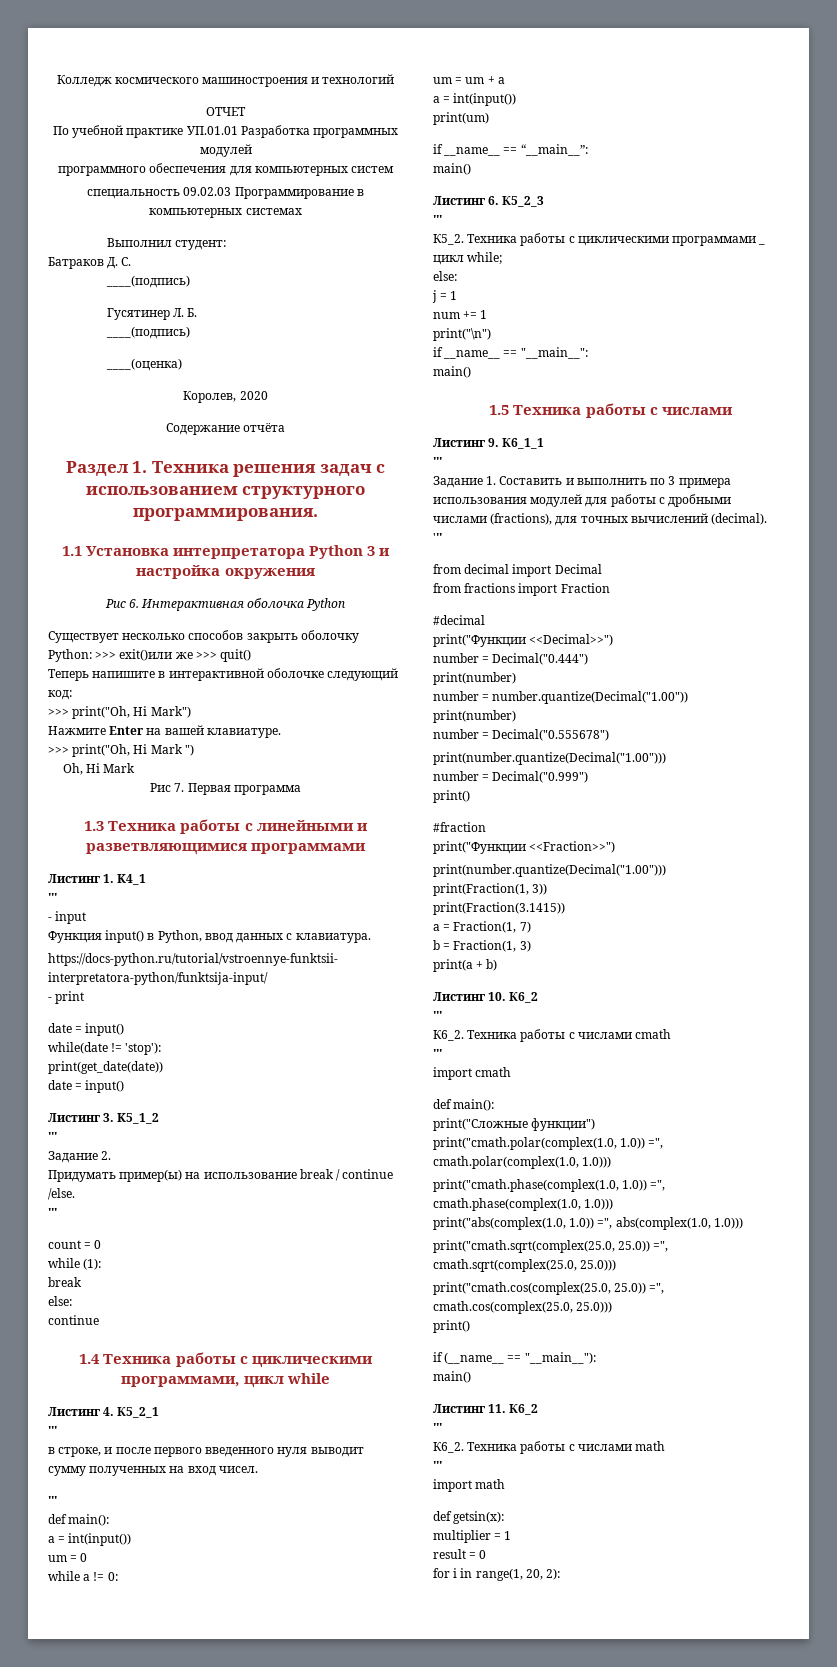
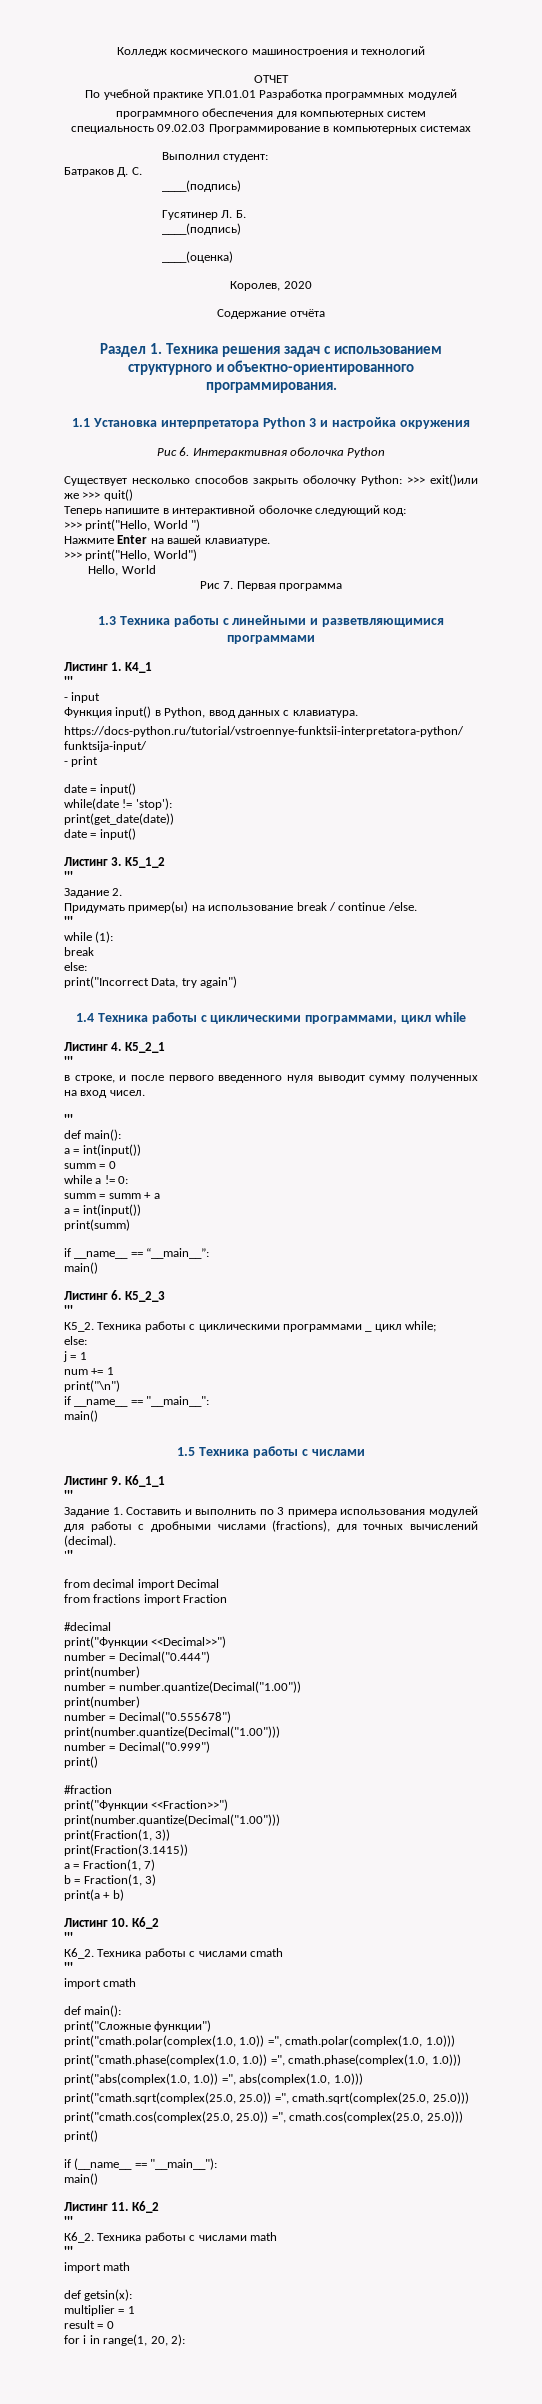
(366, 492) none -> [215,360,415,375] и объектно-ориентированного
[72,706,191,719] print("Oh, Hi Mark") -> [85,519,201,531] print("Hello, World ")
[72,744,194,757] [62,763,136,775] print("Oh, Hi Mark ") // Oh, Hi Mark -> [85,549,197,561] [88,565,156,576] print("Hello, World") // Hello, World
[48,1240,102,1249] // count = 0 -> (73, 921) none
[48,1315,99,1325] continue -> [64,976,238,988] print("Incorrect Data, try again")
[48,1555,67,1562] um -> [64,1163,96,1169] summ
[433,77,485,84] um = um -> [64,1193,141,1199] summ = summ
[433,112,489,125] print(um) -> [64,1219,130,1231] print(summ)

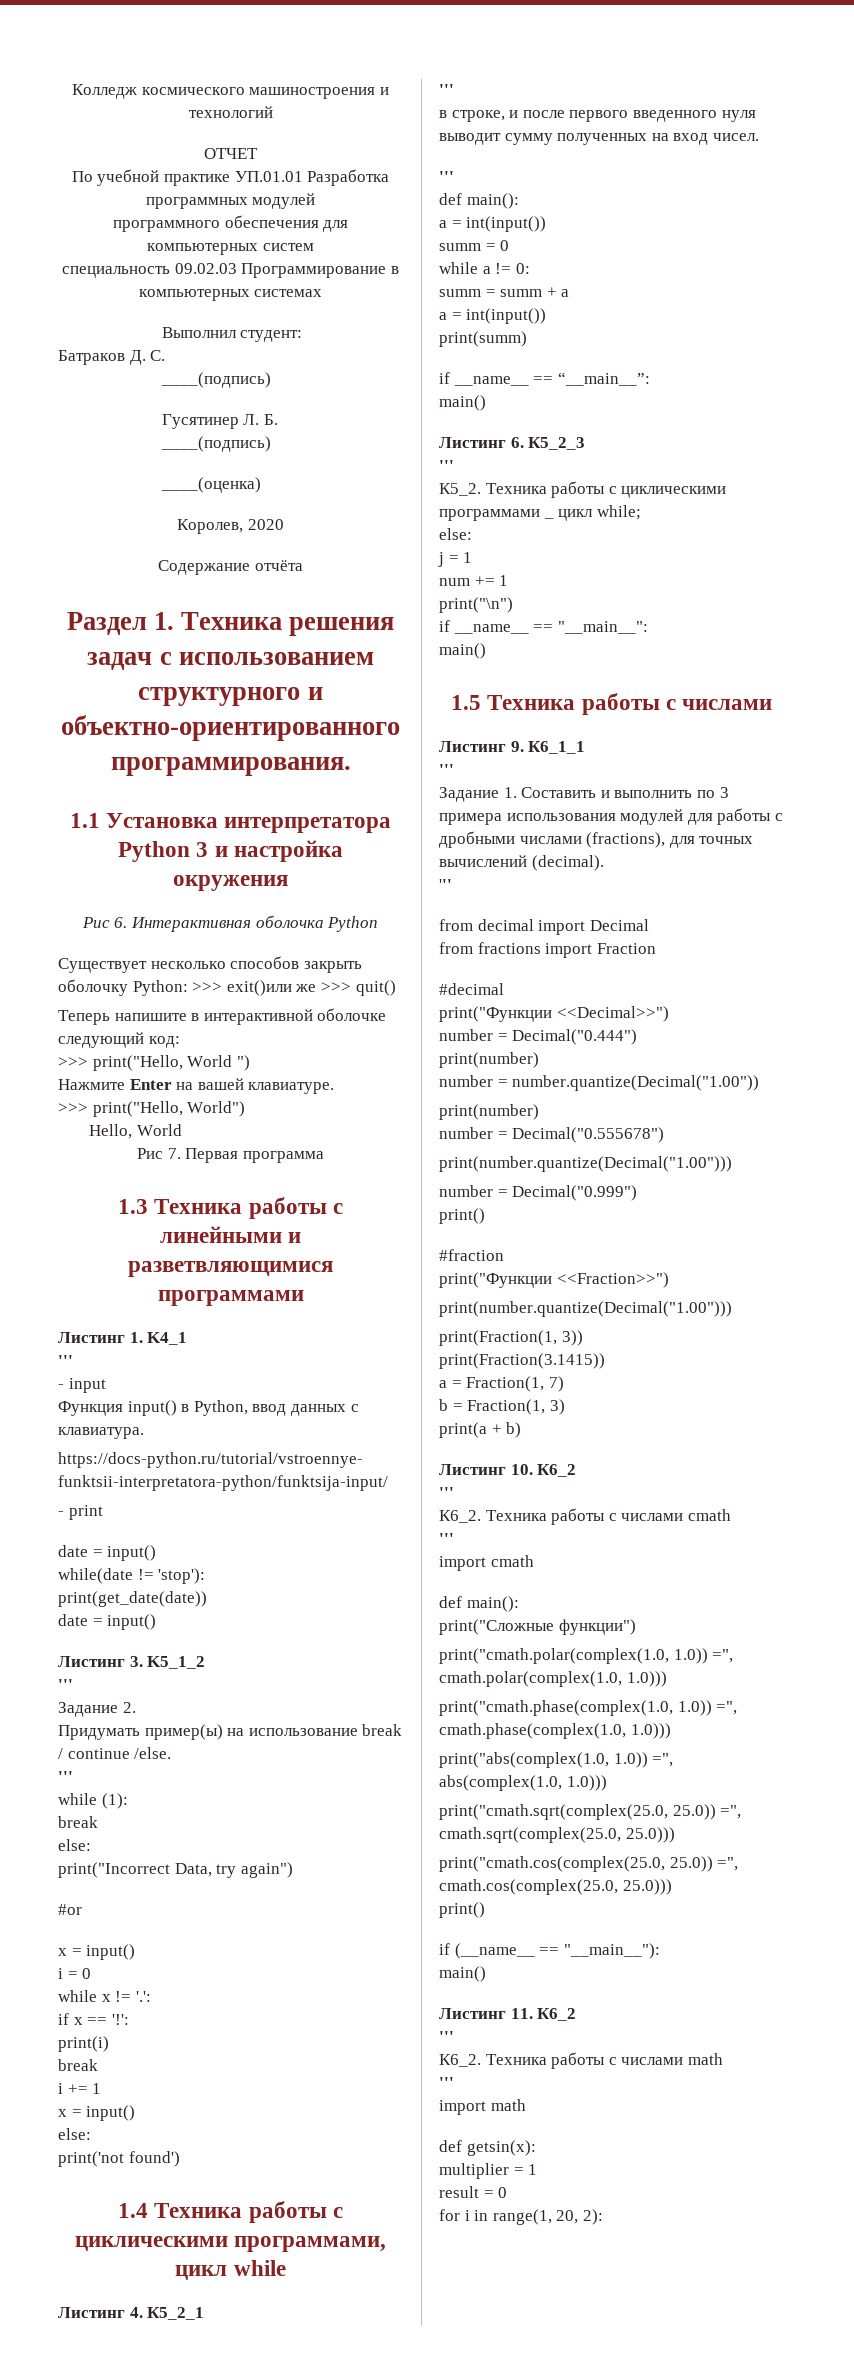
(238, 982) none -> [58,1904,82,1915] [58,1944,136,1960] [58,1968,92,1979] [58,1990,151,2002] [58,2013,129,2025] [58,2036,109,2052] [58,2059,98,2071] [58,2083,102,2094] [58,2105,136,2121] [58,2128,91,2140] [58,2151,180,2167] // #or // x = input() // i = 0 // while x != '.': // if x == '!': // print(i) // break // i += 1 // x = input() // else: // print('not found')

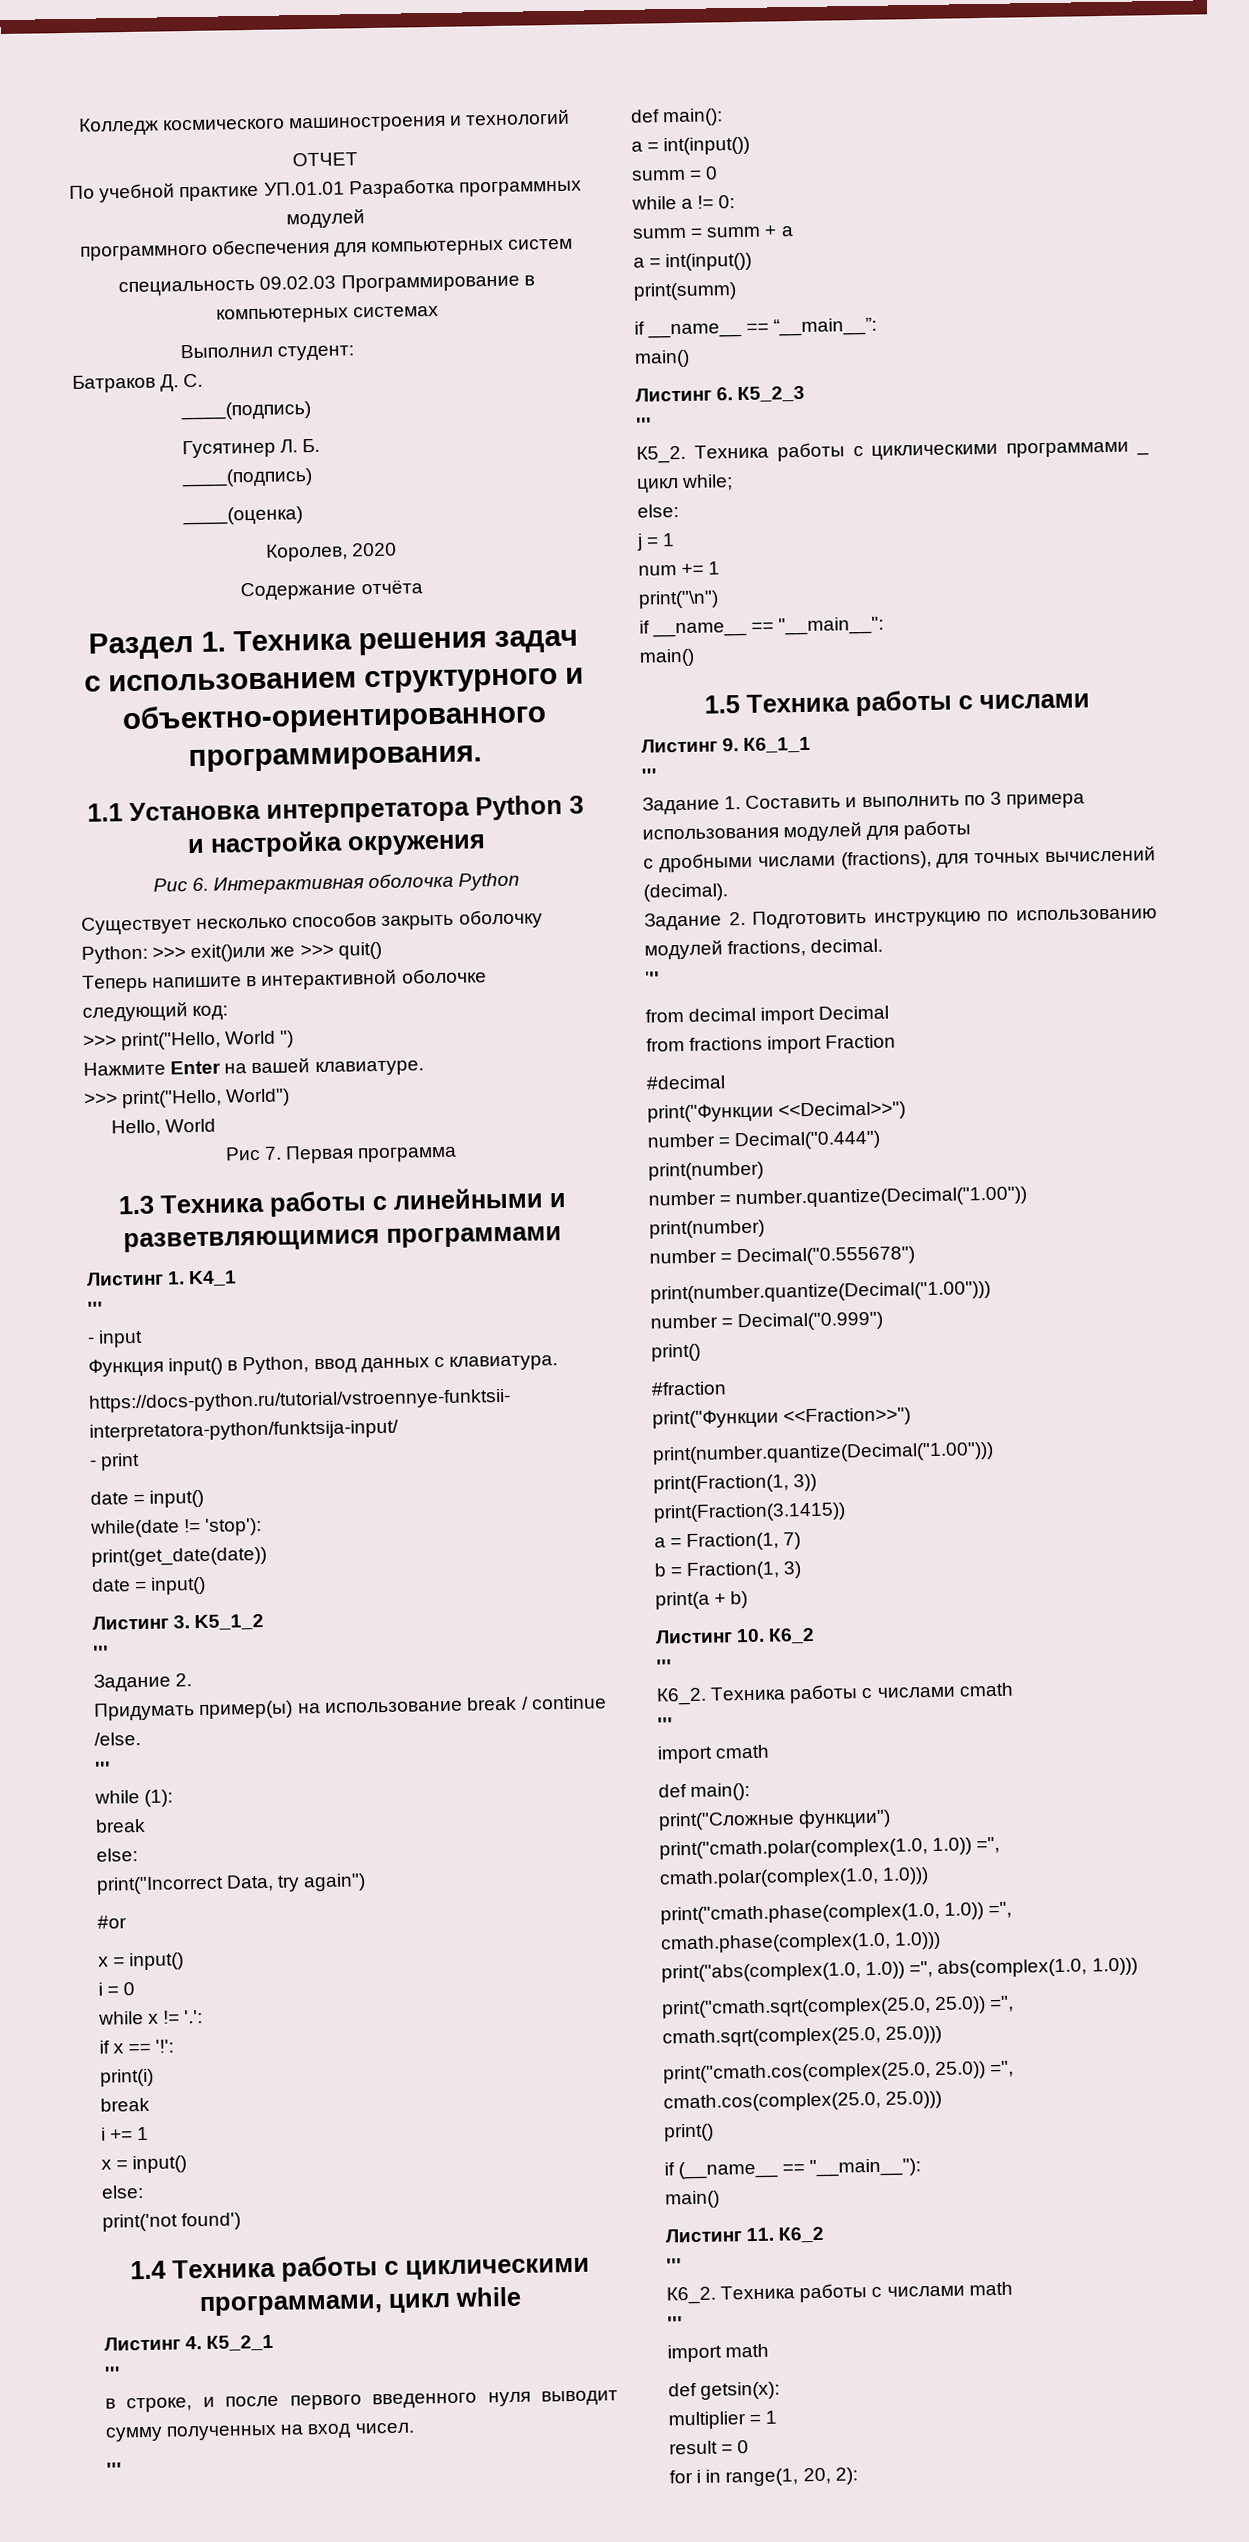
(772, 816) none -> (972, 830) //
(604, 863) none -> [644,908,1157,931] [644,938,884,960] // Задание 2. Подготовить инструкцию по использованию модулей fractions, decimal.

